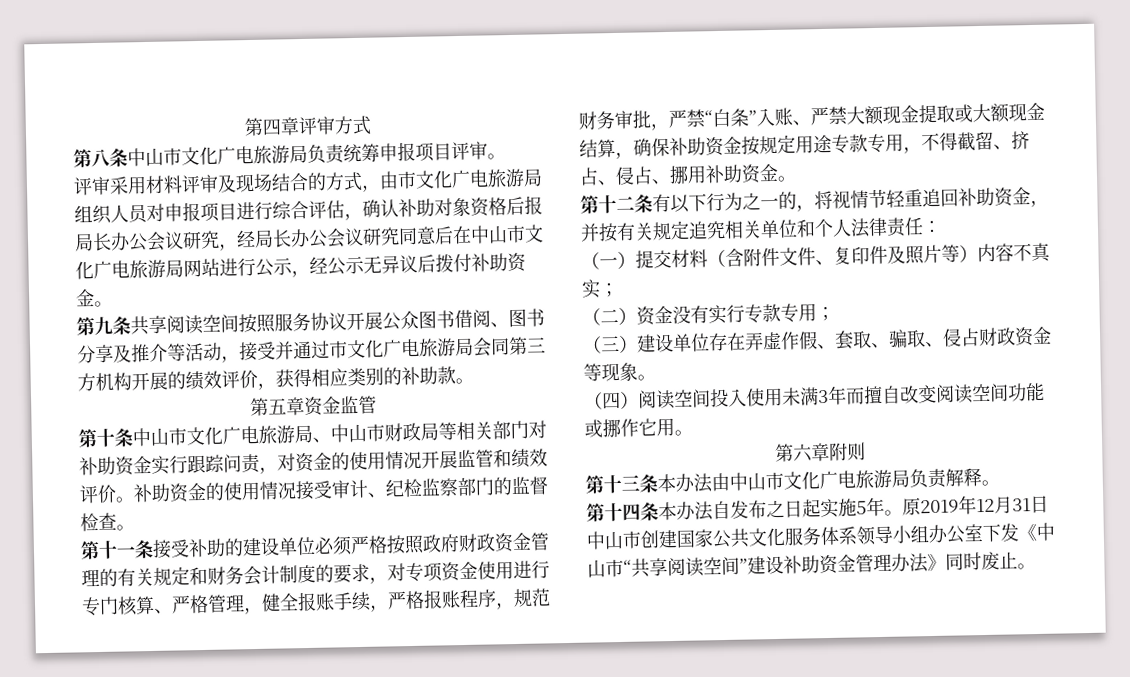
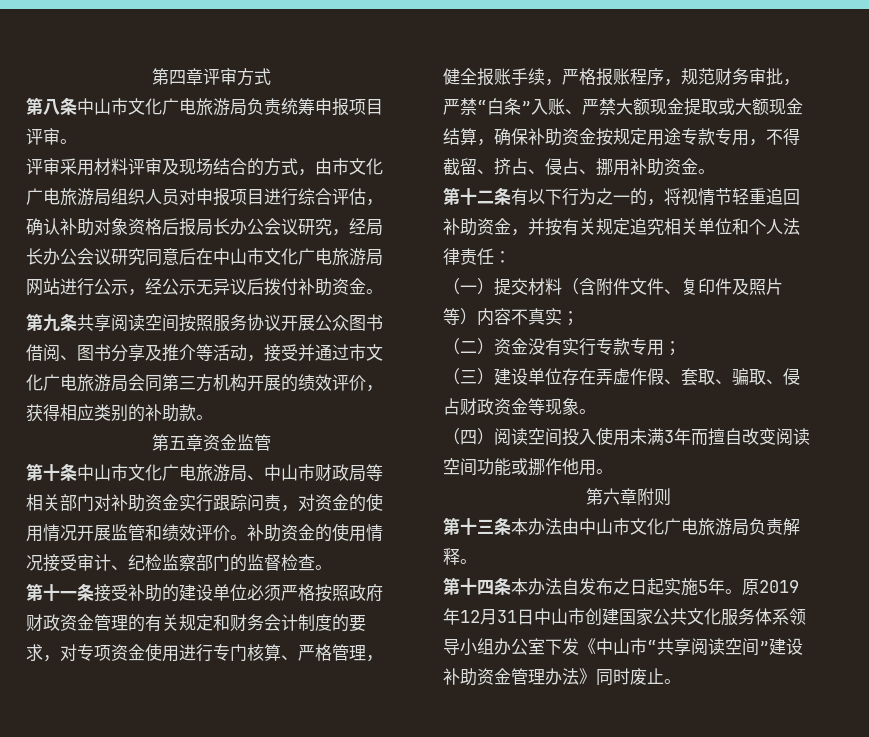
[638,418,657,437] 它 -> [562,458,579,475] 他

